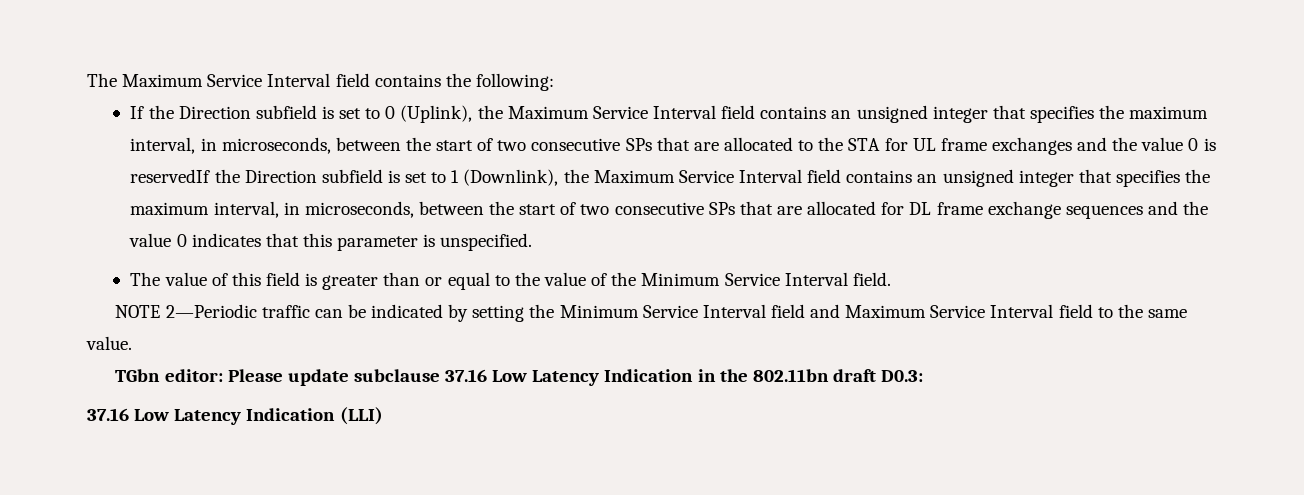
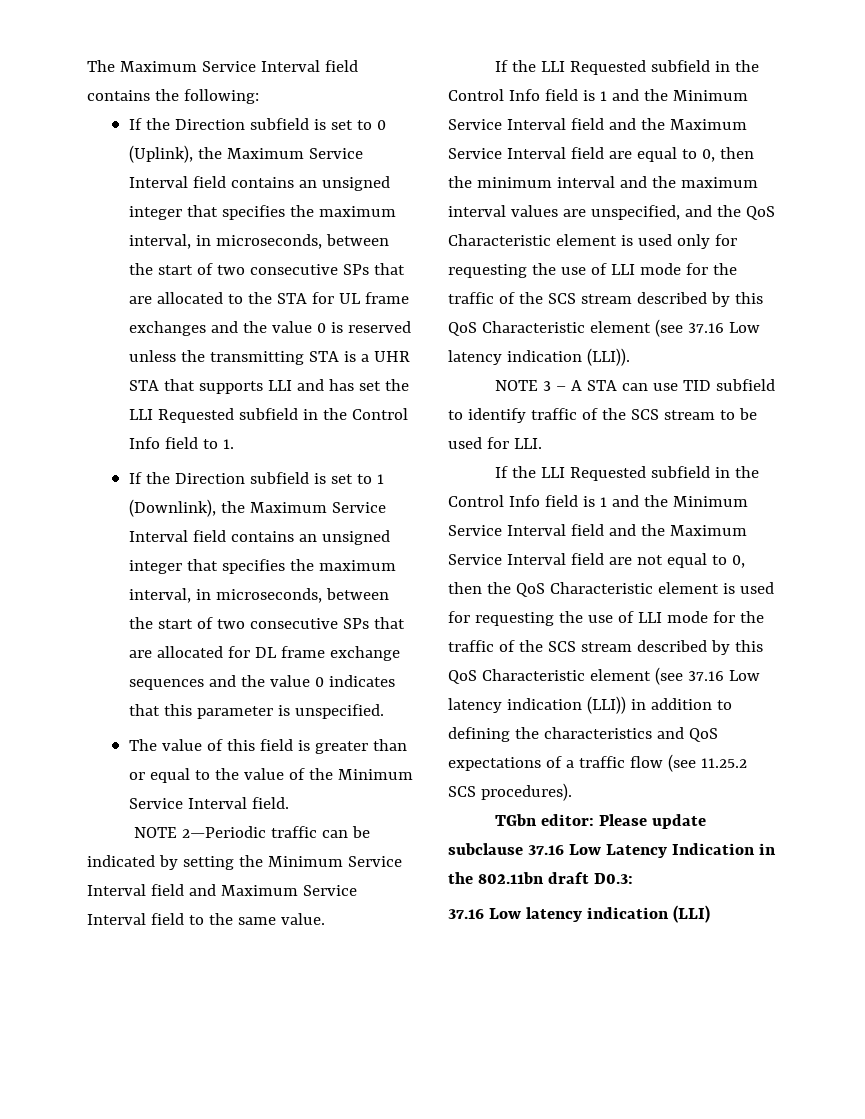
[130,169,211,183] reservedIf -> [347,321,411,333] [128,350,410,365] [128,379,409,394] [128,408,408,423] [128,437,234,449] [128,472,142,484] reserved unless the transmitting STA is a UHR STA that supports LLI and has set the LLI Requested subfield in the Control Info field to 1. // If
(132, 343) none -> [495,60,760,75] [448,89,748,101] [448,118,747,130] [448,147,754,162] [448,176,758,188] [448,205,775,220] [448,234,737,249] [448,263,737,278] [448,292,763,307] [448,319,760,337] [448,348,630,366] [495,379,776,391] [448,408,757,423] [448,437,542,449] [495,466,760,481] [448,495,748,507] [448,524,747,536] [448,553,745,568] [448,582,774,597] [448,611,764,626] [448,640,763,655] [448,667,760,685] [448,696,732,714] [448,727,718,742] [448,754,747,772] [448,783,572,801] // If the LLI Requested subfield in the Control Info field is 1 and the Minimum Service Interval field and the Maximum Service Interval field are equal to 0, then the minimum interval and the maximum interval values are unspecified, and the QoS Characteristic element is used only for requesting the use of LLI mode for the traffic of the SCS stream described by this QoS Characteristic element (see 37.16 Low latency indication (LLI)). // NOTE 3 – A STA can use TID subfield to identify traffic of the SCS stream to be used for LLI. // If the LLI Requested subfield in the Control Info field is 1 and the Minimum Service Interval field and the Maximum Service Interval field are not equal to 0, then the QoS Characteristic element is used for requesting the use of LLI mode for the traffic of the SCS stream described by this QoS Characteristic element (see 37.16 Low latency indication (LLI)) in addition to defining the characteristics and QoS expectations of a traffic flow (see 11.25.2 SCS procedures).
[174,408,336,425] Latency Indication -> [525,907,669,922] latency indication

